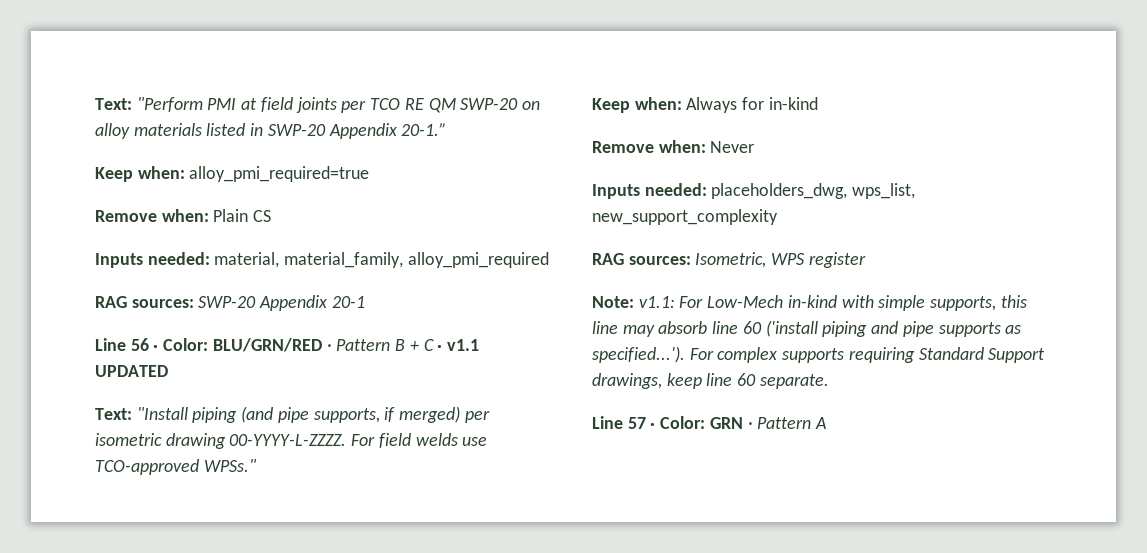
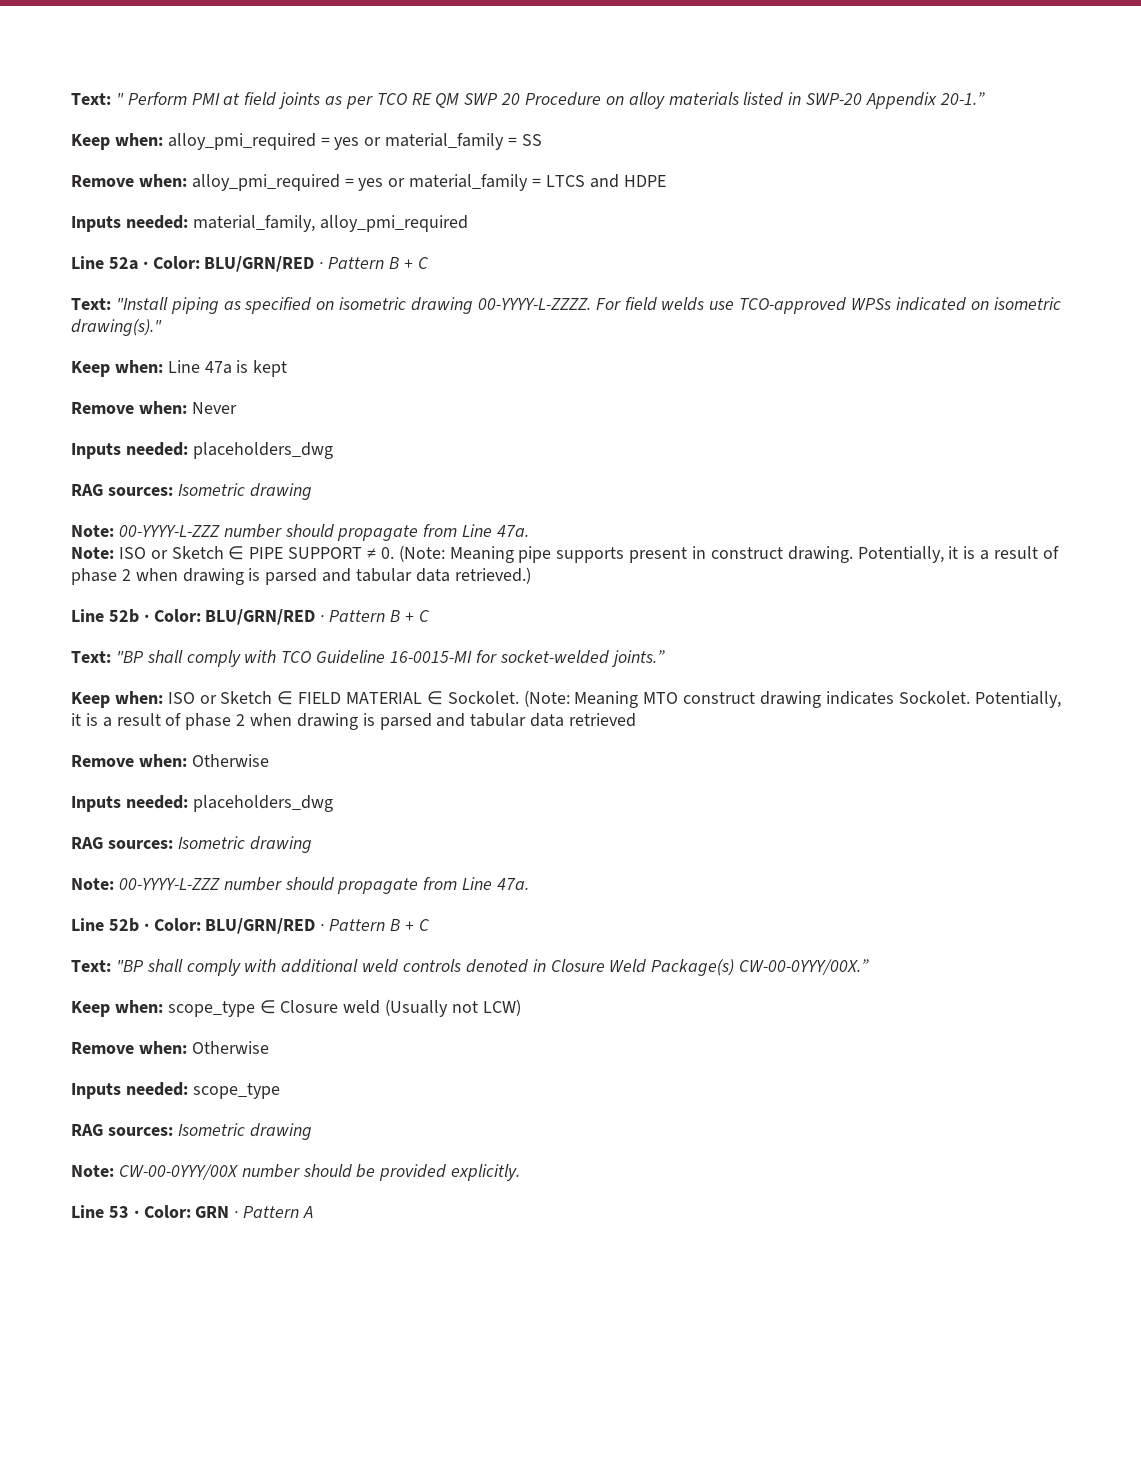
[95,97,203,112] Text: "Perform -> [71,92,187,105] Text: " Perform
(337, 105) none -> [325,96,343,105] as
[460,98,519,110] SWP-20 -> [464,92,602,106] SWP 20 Procedure
[189,166,370,182] [95,209,272,222] [95,252,280,268] alloy_pmi_required=true // Remove when: Plain CS // Inputs needed: material, -> [167,133,542,150] [71,174,666,191] [71,215,188,232] alloy_pmi_required = yes or material_family = SS // Remove when: alloy_pmi_required = yes or material_family = LTCS and HDPE // Inputs needed:
[95,295,365,311] [95,338,479,352] [95,365,168,377] // RAG sources: SWP-20 Appendix 20-1 // Line 56 · Color: BLU/GRN/RED · Pattern B + C · v1.1 UPDATED -> [71,256,428,272] // Line 52a · Color: BLU/GRN/RED · Pattern B + C
[241,406,490,423] (and pipe supports, if merged) per -> [223,297,335,314] as specified on
[203,459,257,472] [592,97,818,113] WPSs." // Keep when: Always for in-kind -> [851,297,1061,311] [71,319,162,336] [71,360,288,377] WPSs indicated on isometric drawing(s)." // Keep when: Line 47a is kept
[711,183,916,199] [592,209,778,225] [592,252,866,268] [592,295,1027,311] [592,320,1022,337] [592,346,1046,363] [592,373,829,389] [592,416,646,429] placeholders_dwg, wps_list, new_support_complexity // RAG sources: Isometric, WPS register // Note: v1.1: For Low-Mech in-kind with simple supports, this line may absorb line 60 ('install piping and pipe supports as specified...'). For complex supports requiring Standard Support drawings, keep line 60 separate. // Line 57 -> [192,442,333,459] [71,483,312,500] [71,524,530,541] [71,545,1059,563] [71,567,531,585] [71,609,429,625] [71,650,665,667] [71,690,1061,708] [71,713,637,730] [71,754,269,767] [71,795,333,812] [71,836,312,853] [71,877,530,894] [71,918,429,934] [71,959,870,976] [71,999,521,1017] [71,1041,269,1054] [71,1082,280,1099] [71,1123,312,1140] [71,1164,521,1181] [71,1205,129,1218] placeholders_dwg // RAG sources: Isometric drawing // Note: 00-YYYY-L-ZZZ number should propagate from Line 47a. // Note: ISO or Sketch ∈ PIPE SUPPORT ≠ 0. (Note: Meaning pipe supports present in construct drawing. Potentially, it is a result of phase 2 when drawing is parsed and tabular data retrieved.) // Line 52b · Color: BLU/GRN/RED · Pattern B + C // Text: "BP shall comply with TCO Guideline 16-0015-MI for socket-welded joints.” // Keep when: ISO or Sketch ∈ FIELD MATERIAL ∈ Sockolet. (Note: Meaning MTO construct drawing indicates Sockolet. Potentially, it is a result of phase 2 when drawing is parsed and tabular data retrieved // Remove when: Otherwise // Inputs needed: placeholders_dwg // RAG sources: Isometric drawing // Note: 00-YYYY-L-ZZZ number should propagate from Line 47a. // Line 52b · Color: BLU/GRN/RED · Pattern B + C // Text: "BP shall comply with additional weld controls denoted in Closure Weld Package(s) CW-00-0YYY/00X.” // Keep when: scope_type ∈ Closure weld (Usually not LCW) // Remove when: Otherwise // Inputs needed: scope_type // RAG sources: Isometric drawing // Note: CW-00-0YYY/00X number should be provided explicitly. // Line 53

